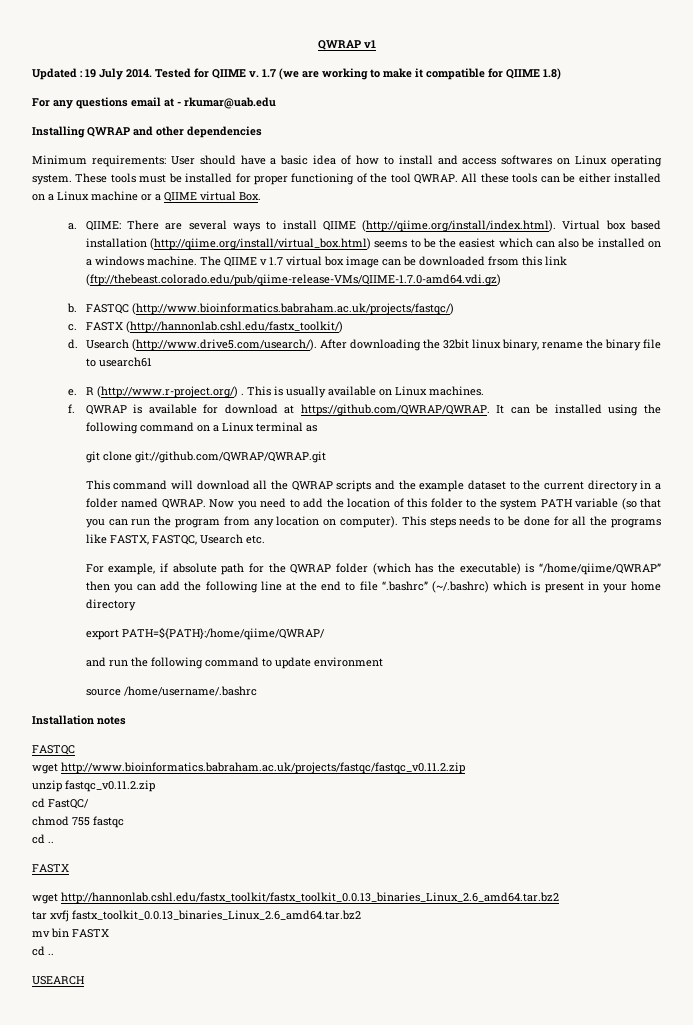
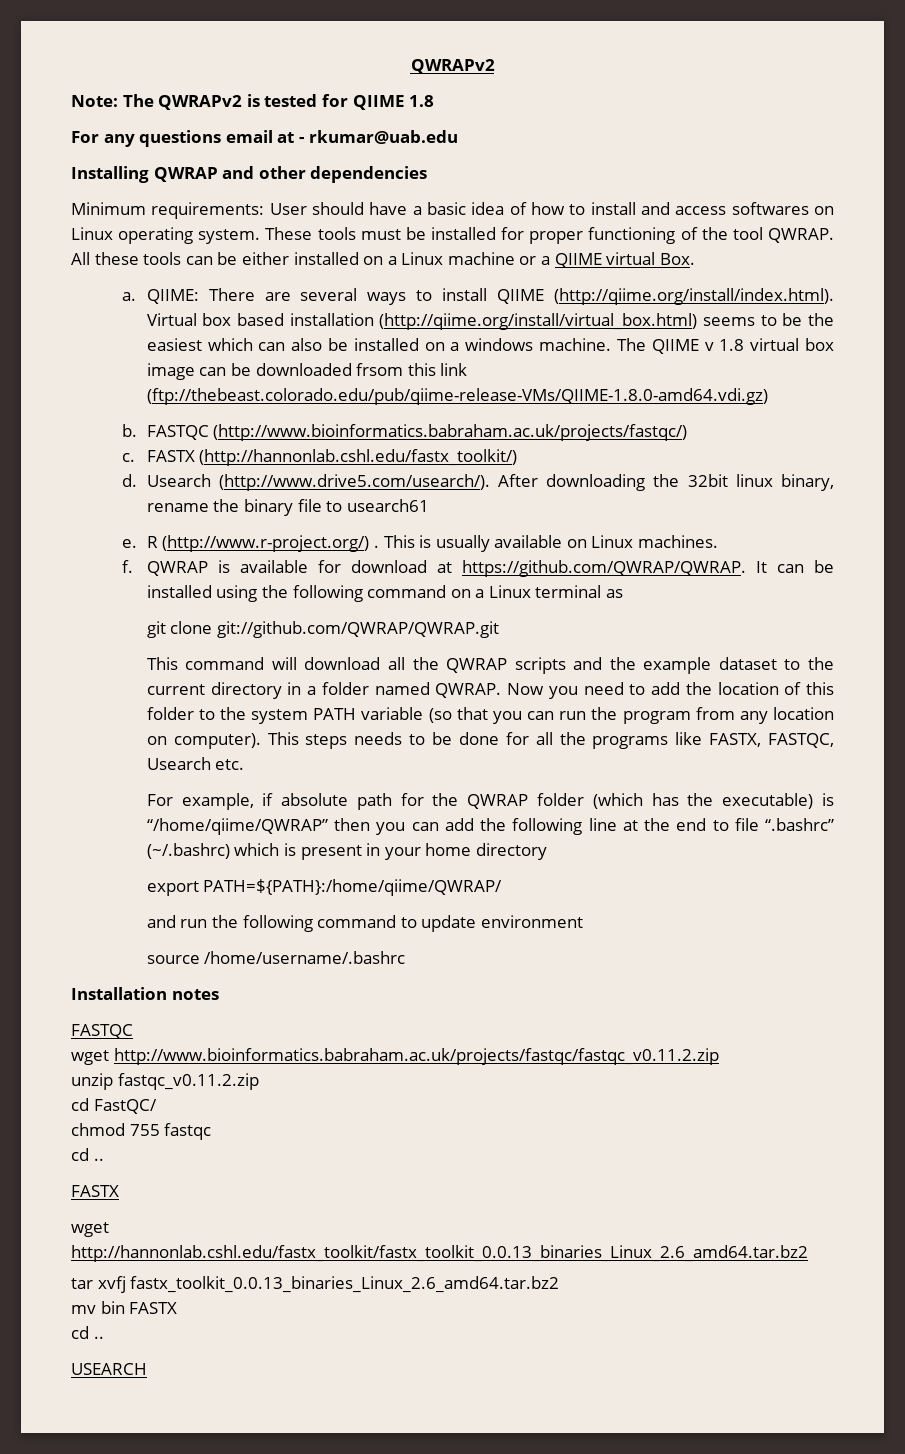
[317,40,376,50] [32,68,561,80] QWRAP v1 // Updated : 19 July 2014. Tested for QIIME v. 1.7 (we are working to make it compatible for QIIME 1.8) -> [410,59,495,74] [71,94,435,110] QWRAPv2 // Note: The QWRAPv2 is tested for QIIME 1.8
[268,257,283,265] 1.7 -> [719,339,745,351] 1.8
[85,274,501,286] (ftp://thebeast.colorado.edu/pub/qiime-release-VMs/QIIME-1.7.0-amd64.vdi.gz) -> [146,388,768,405] (ftp://thebeast.colorado.edu/pub/qiime-release-VMs/QIIME-1.8.0-amd64.vdi.gz)

